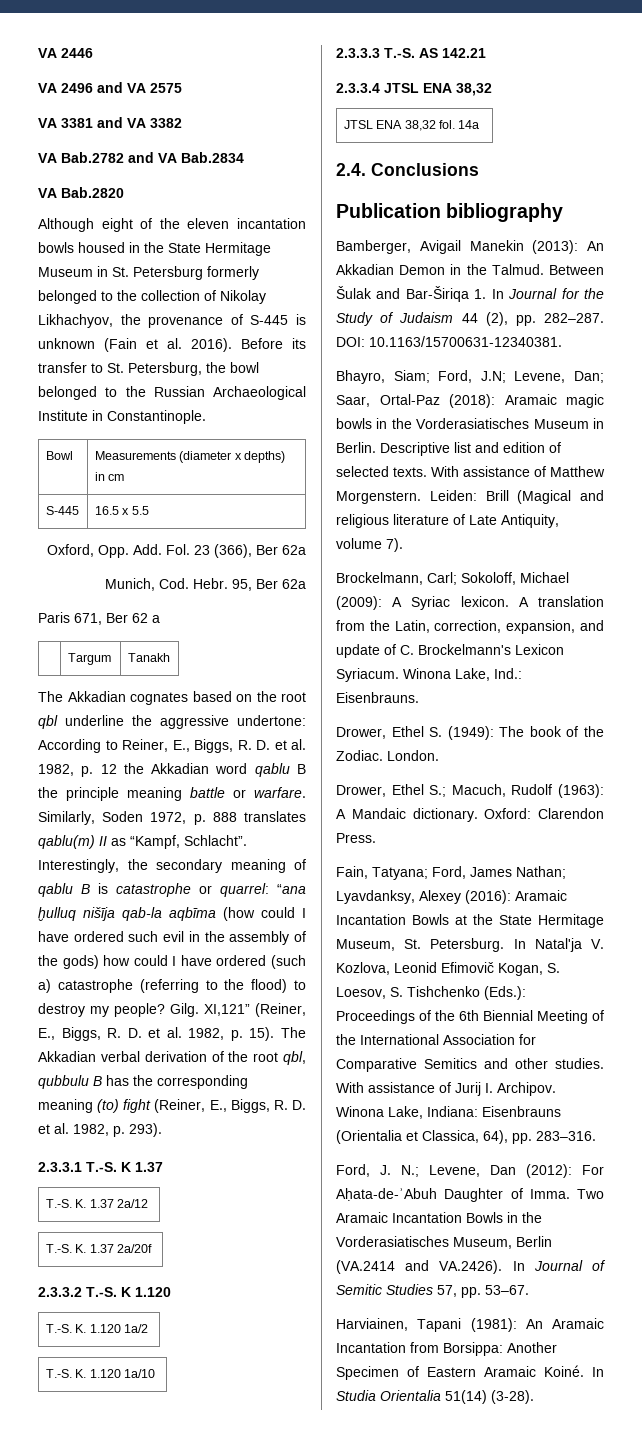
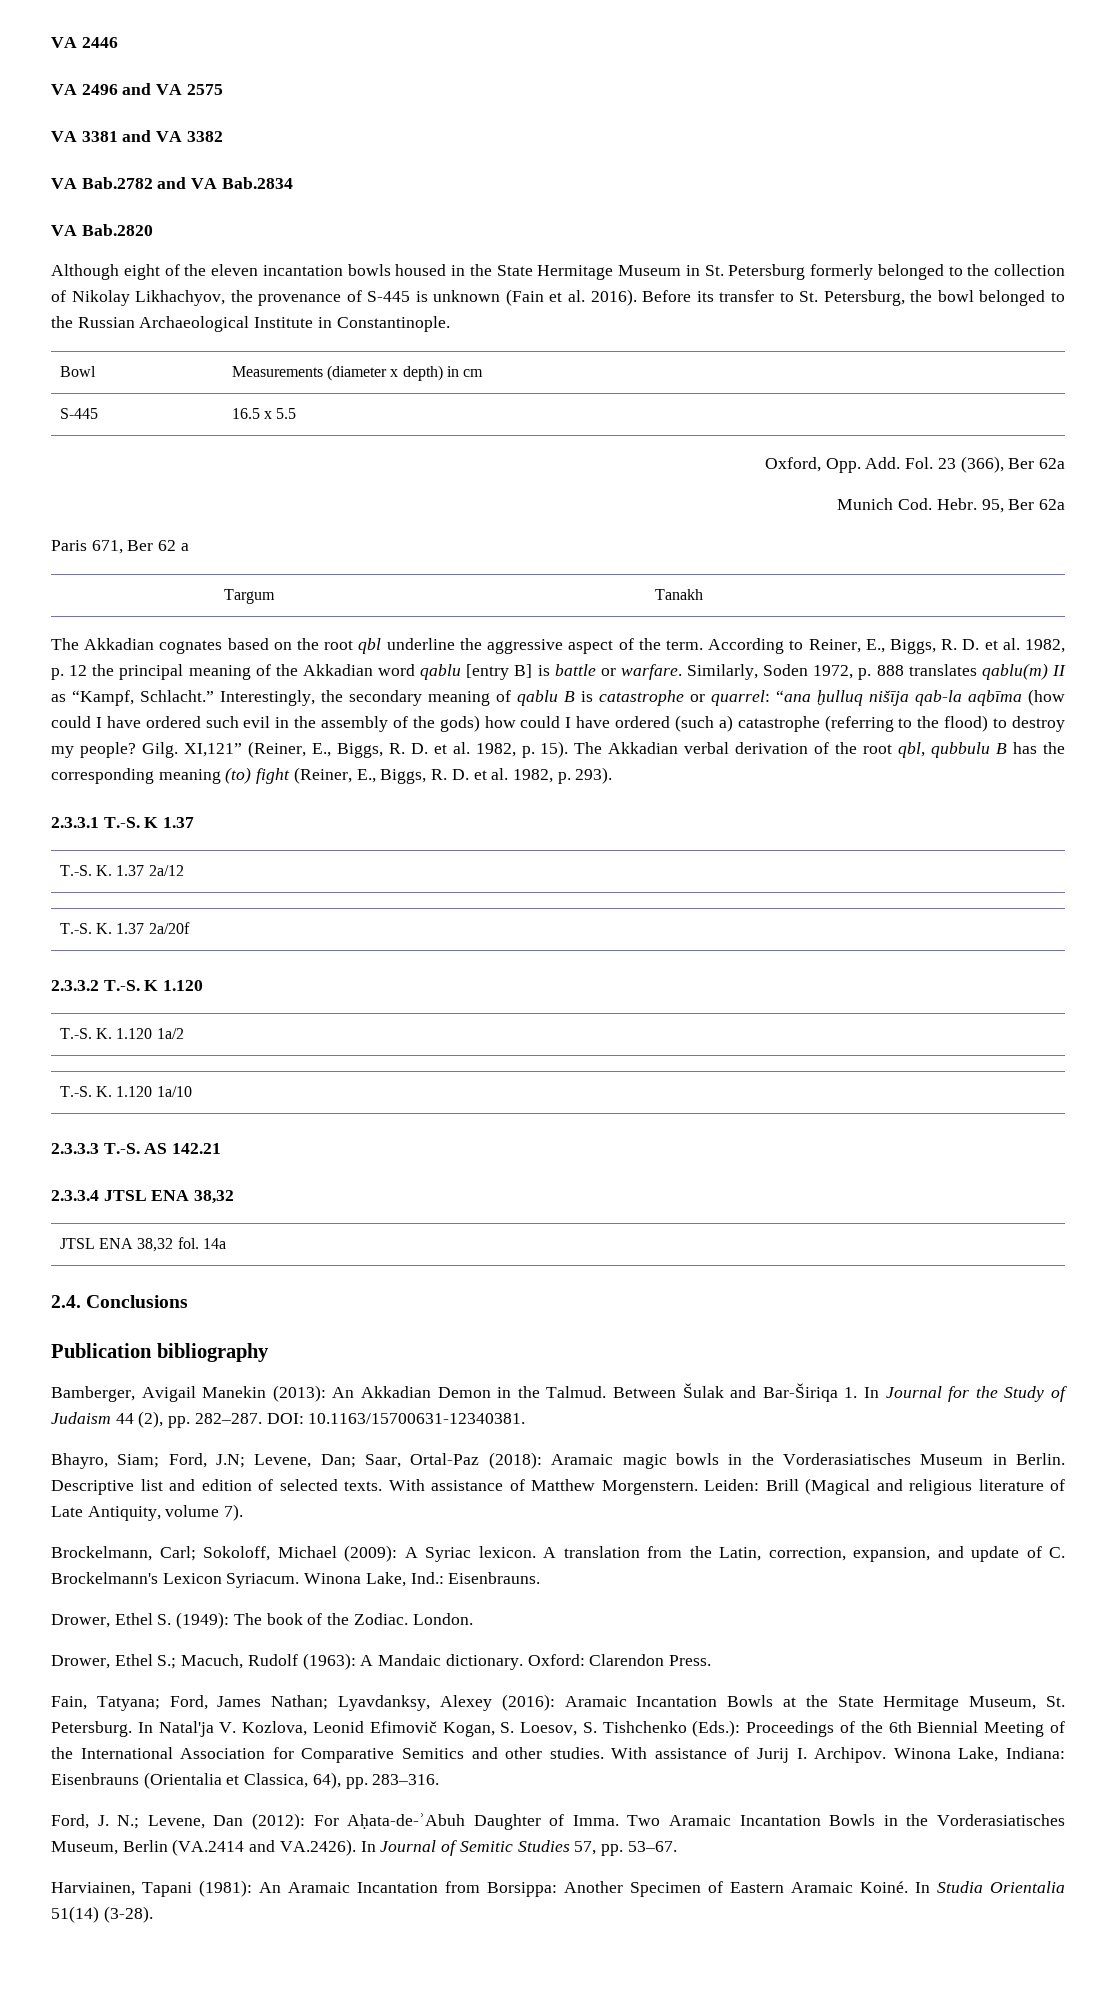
[243,451,285,463] depths) -> [402,365,443,381] depth)
[105,578,155,591] Munich, -> [837,498,894,510] Munich
[237,715,306,726] undertone: -> [568,638,703,654] aspect of the term.
[151,763,306,777] [38,787,182,801] Akkadian word qablu B the principle meaning -> [119,664,550,680] principal meaning of the Akkadian word qablu [entry B] is
[184,835,247,846] Schlacht”. -> [140,690,214,702] Schlacht.”

